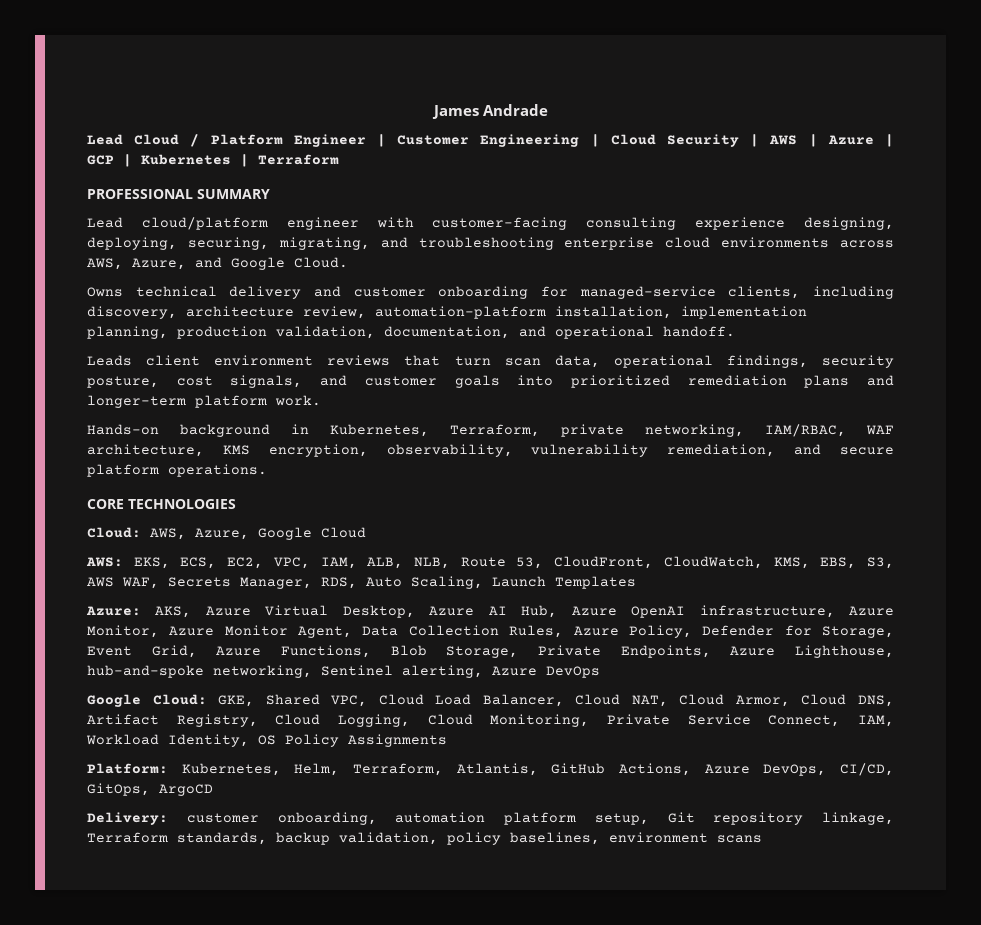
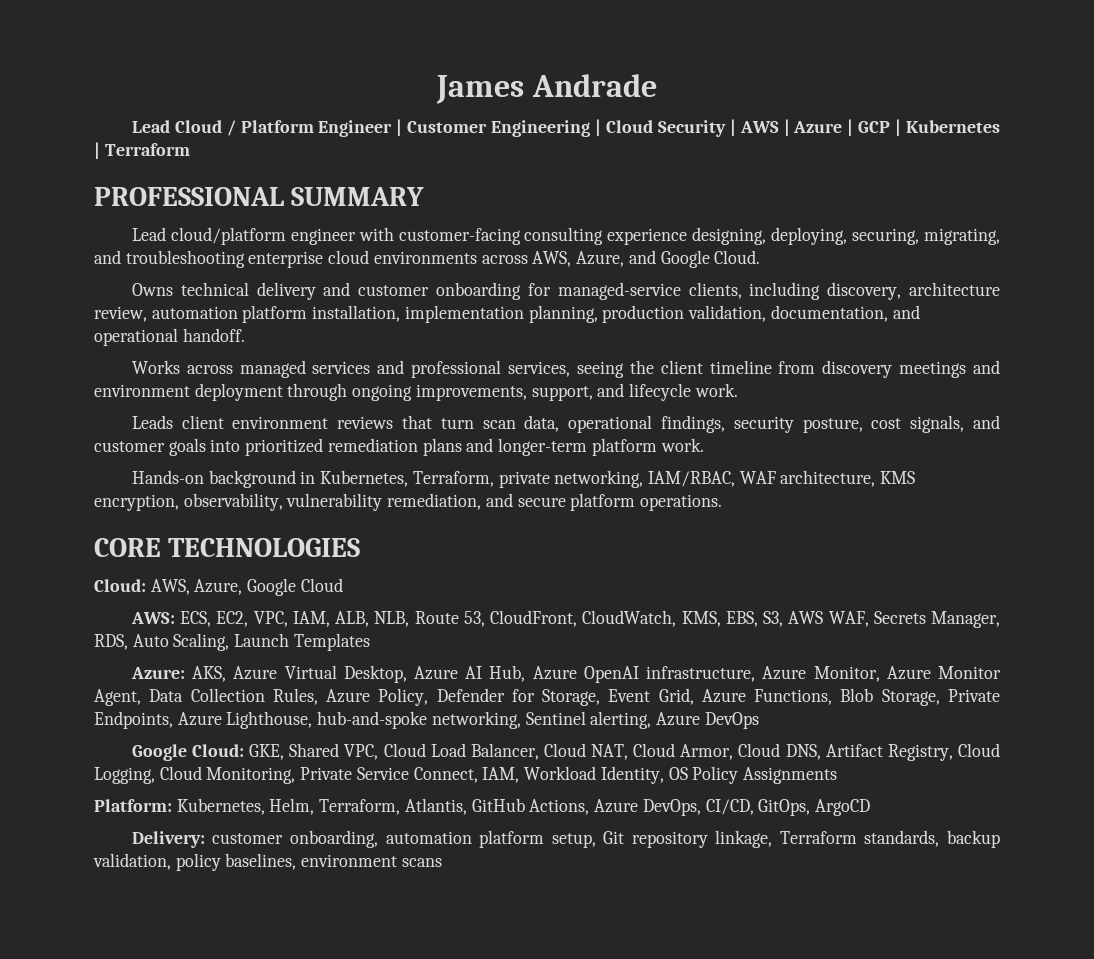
[375,306,546,319] automation-platform -> [151,305,308,323] automation platform
(735, 331) none -> [131,360,1001,378] [94,383,738,401] // Works across managed services and professional services, seeing the client timeline from discovery meetings and environment deployment through ongoing improvements, support, and lifecycle work.
[133,557,170,569] EKS, -> (175, 618) none

